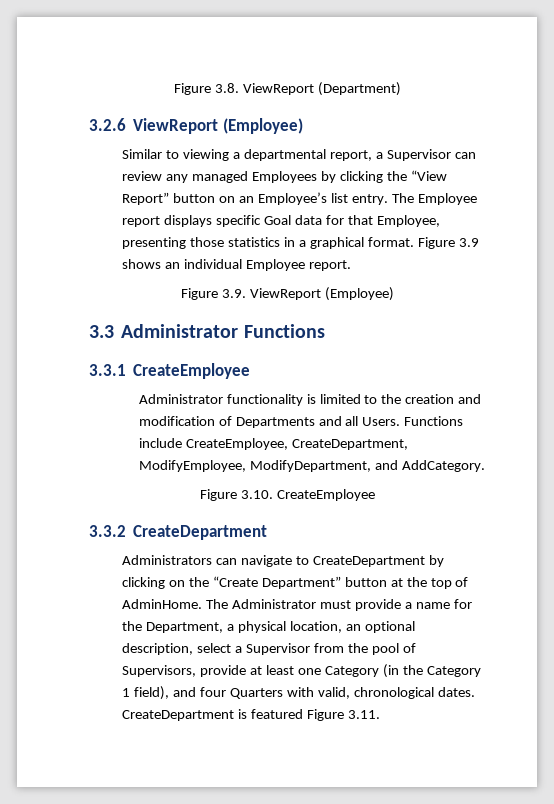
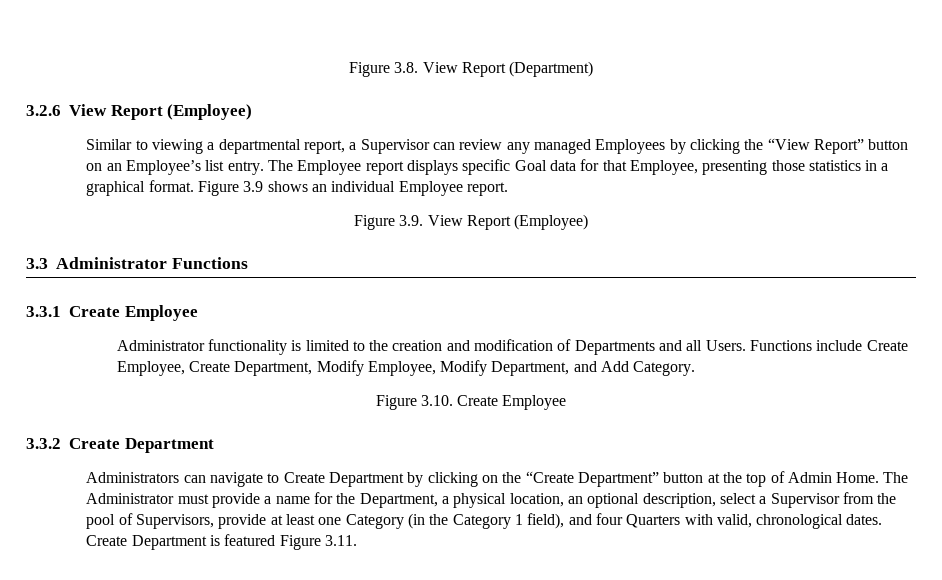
[242,83,314,95] ViewReport -> [422,62,506,77] View Report
[133,118,219,134] ViewReport -> [69,104,163,120] View Report
[249,288,321,300] ViewReport -> [427,215,511,230] View Report
[133,363,251,379] CreateEmployee -> [69,305,198,321] Create Employee
[185,438,408,450] [138,460,485,472] CreateEmployee, CreateDepartment, ModifyEmployee, ModifyDepartment, and AddCategory. -> [866,340,908,351] [116,360,696,376] Create Employee, Create Department, Modify Employee, Modify Department, and Add Category.
[276,489,375,501] CreateEmployee -> [457,395,567,410] Create Employee
[133,525,268,540] CreateDepartment -> [69,438,214,453] Create Department
[312,556,425,567] CreateDepartment -> [283,472,404,487] Create Department
[122,599,203,609] AdminHome. -> [787,472,880,483] Admin Home.
[122,710,235,721] CreateDepartment -> [86,535,207,550] Create Department

